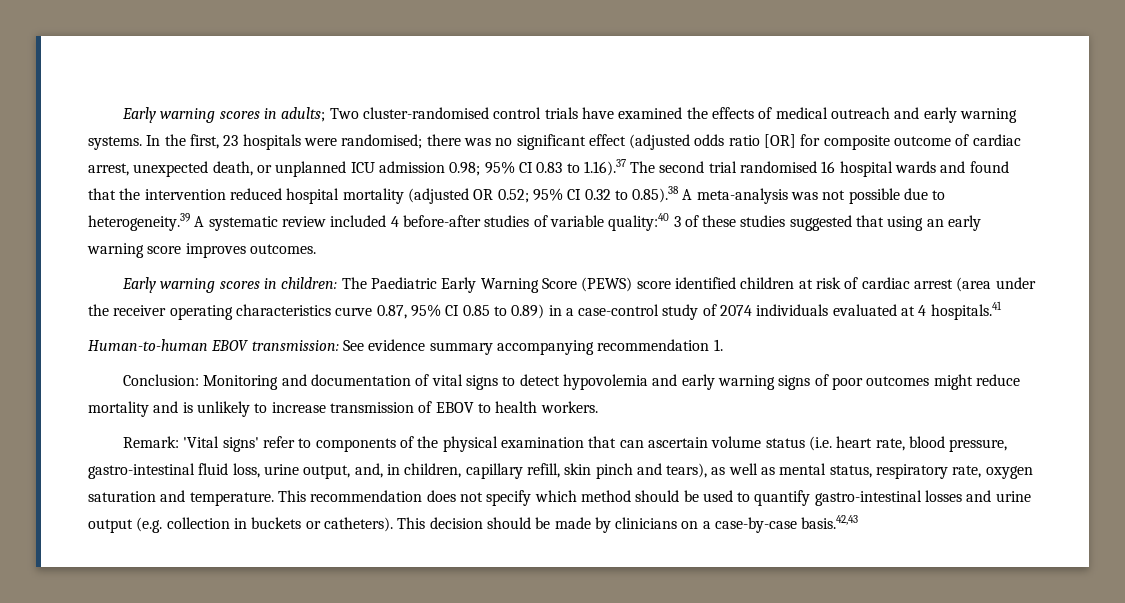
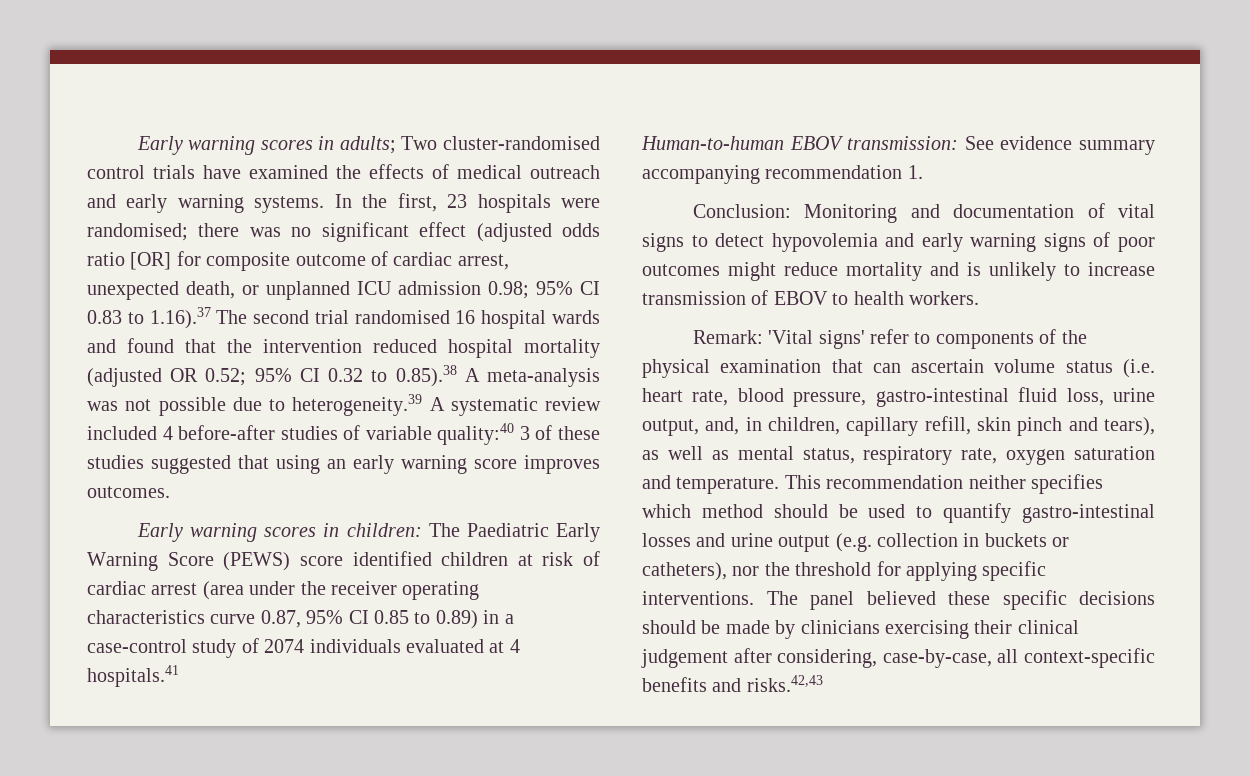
[426,490,532,506] does not specify -> [968,474,1103,494] neither specifies
[323,517,483,532] catheters). This decision -> [642,561,1047,581] [642,590,1155,610] catheters), nor the threshold for applying specific interventions. The panel believed these specific decisions
[681,515,859,533] on a case-by-case basis.42,43 -> [885,620,1079,639] [641,648,1155,668] [642,675,823,692] exercising their clinical judgement after considering, case-by-case, all context-specific benefits and risks.42,43

